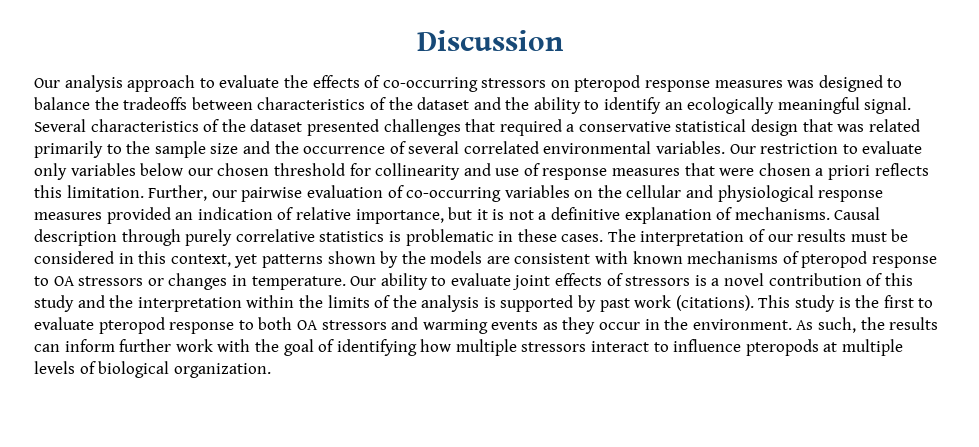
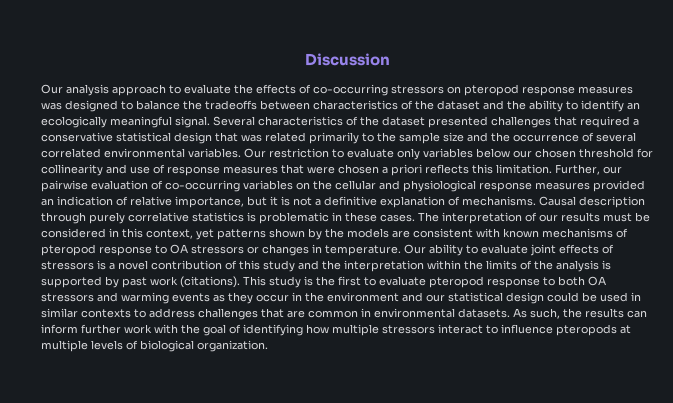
[692,319,792,330] environment. -> [327,292,641,304] [41,308,510,320] environment and our statistical design could be used in similar contexts to address challenges that are common in environmental datasets.

